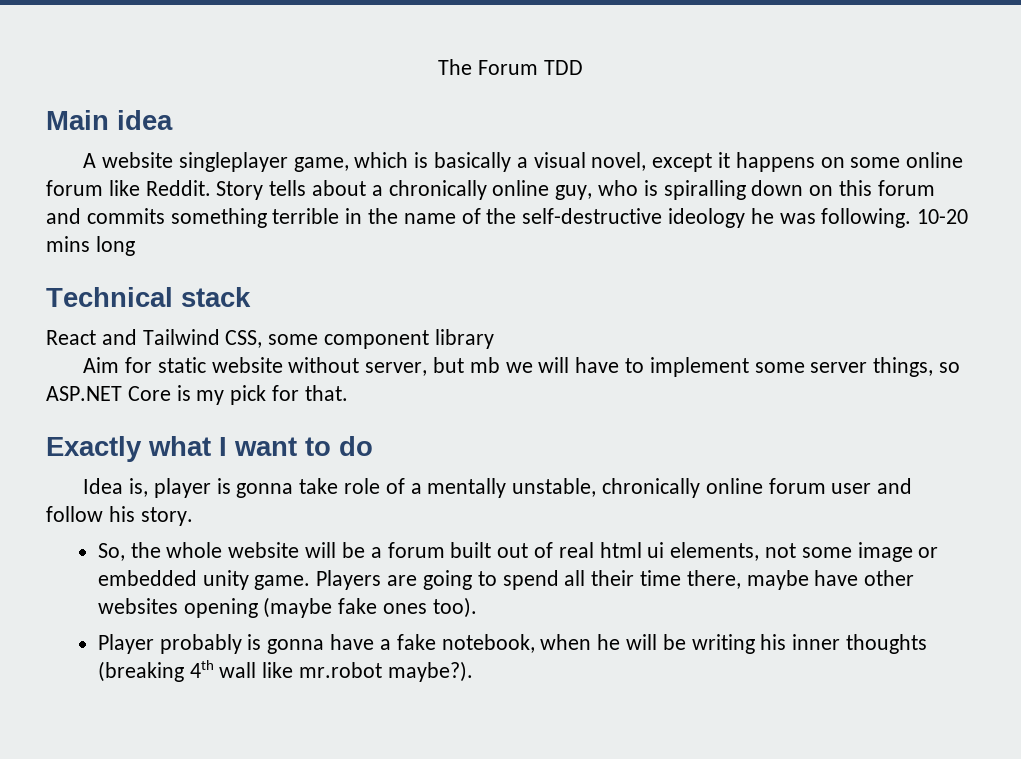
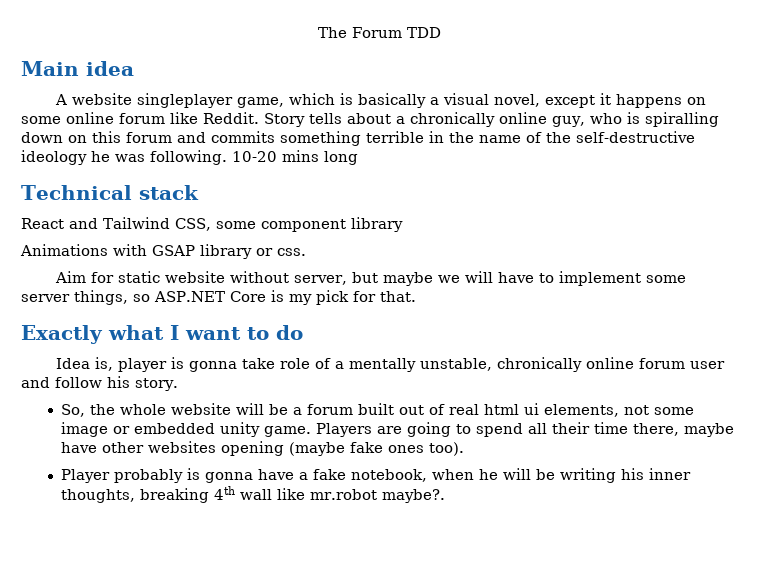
(494, 339) none -> [20,244,306,259] // Animations with GSAP library or css.
[469,357,500,373] mb -> [382,272,433,286] maybe
[845,634,927,654] [97,661,184,682] thoughts (breaking -> [61,488,210,503] thoughts, breaking
[387,661,473,682] maybe?). -> [382,489,446,503] maybe?.

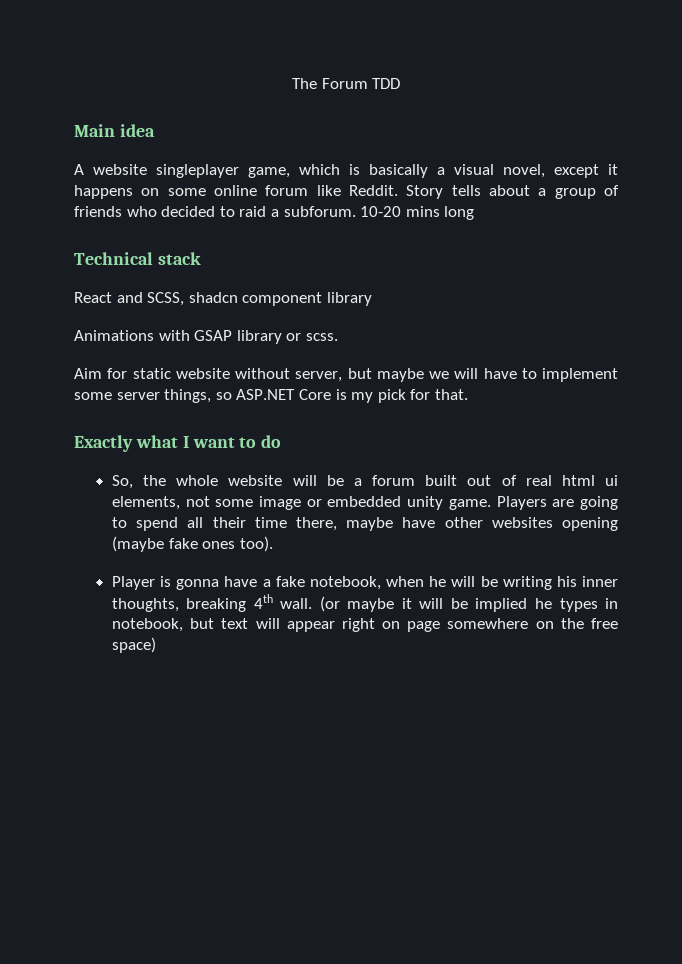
[410,112,719,127] [21,131,695,146] [21,150,227,165] chronically online guy, who is spiralling down on this forum and commits something terrible in the name of the self-destructive ideology he was following. -> [554,185,619,199] [74,206,356,217] group of friends who decided to raid a subforum.
[103,217,256,231] Tailwind CSS, some -> [147,292,238,306] SCSS, shadcn
[277,248,306,256] css. -> [305,333,338,341] scss.
[55,357,725,372] [21,376,178,391] // Idea is, player is gonna take role of a mentally unstable, chronically online forum user and follow his story. -> (282, 441) none
[114,469,184,483] probably -> (155, 583) none
[240,488,446,503] wall like mr.robot maybe?. -> [280,596,618,612] [111,618,618,632] [111,637,156,653] wall. (or maybe it will be implied he types in notebook, but text will appear right on page somewhere on the free space)

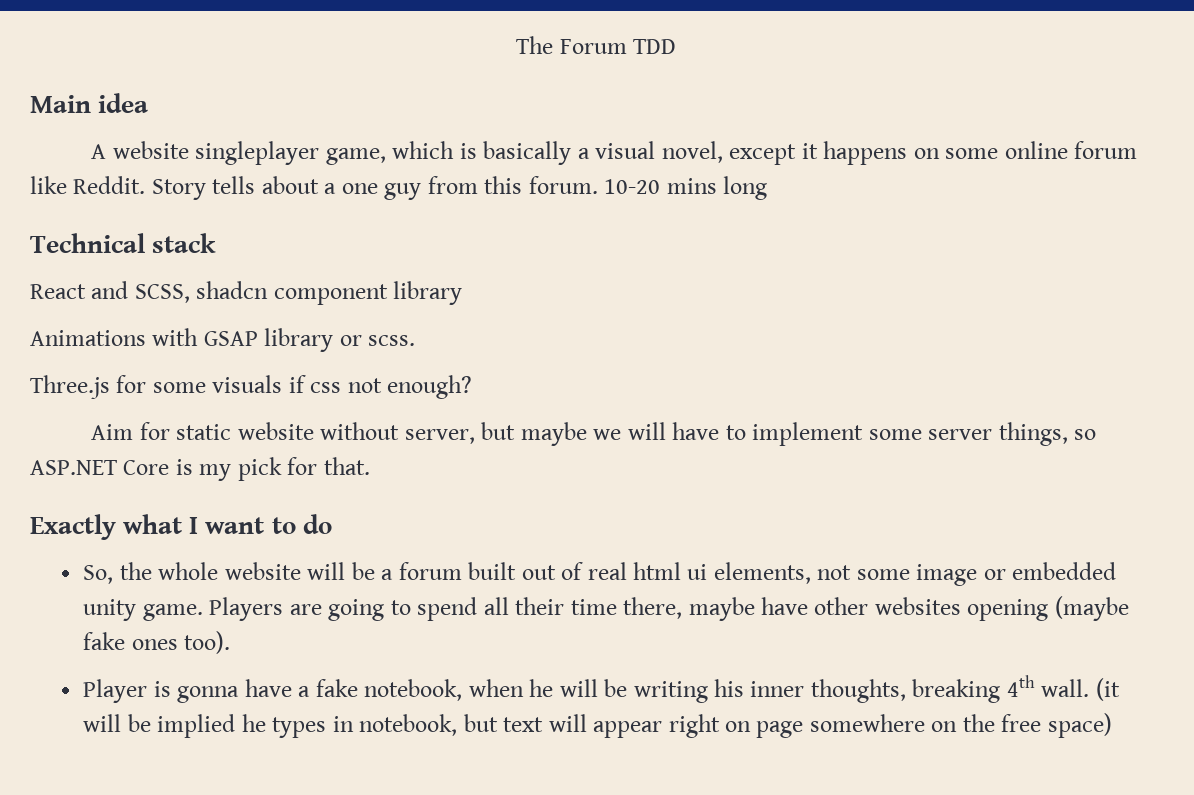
[554,185,619,199] [74,206,356,217] group of friends who decided to raid a subforum. -> [341,176,598,200] one guy from this forum.
(338, 337) none -> [30,375,473,399] // Three.js for some visuals if css not enough?
[319,596,412,612] (or maybe it -> [1095,678,1120,701] (it

